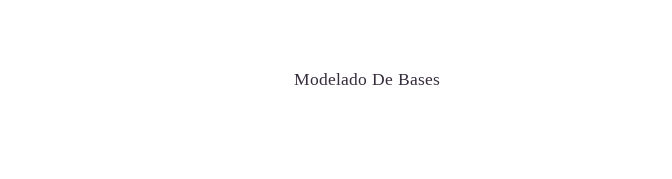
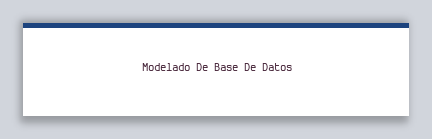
[397,74,440,85] Bases -> [214,63,292,71] Base De Datos

